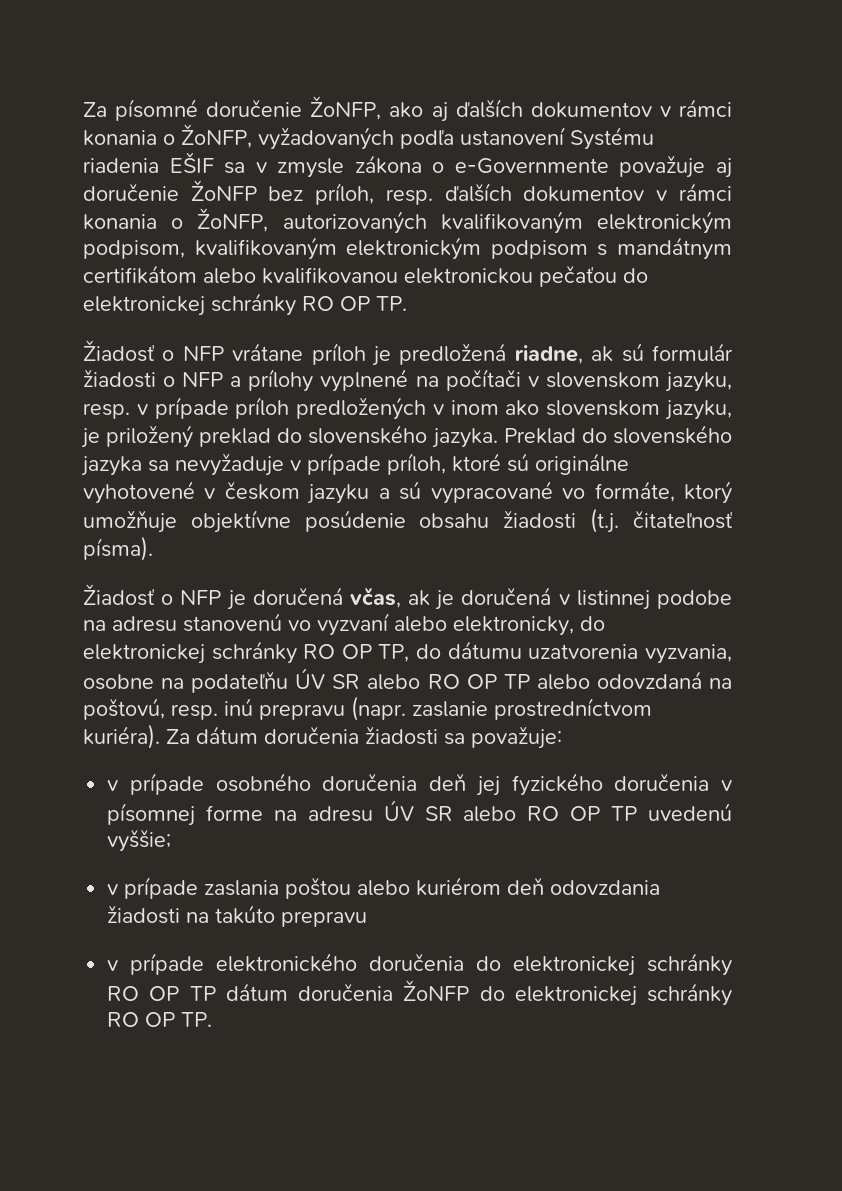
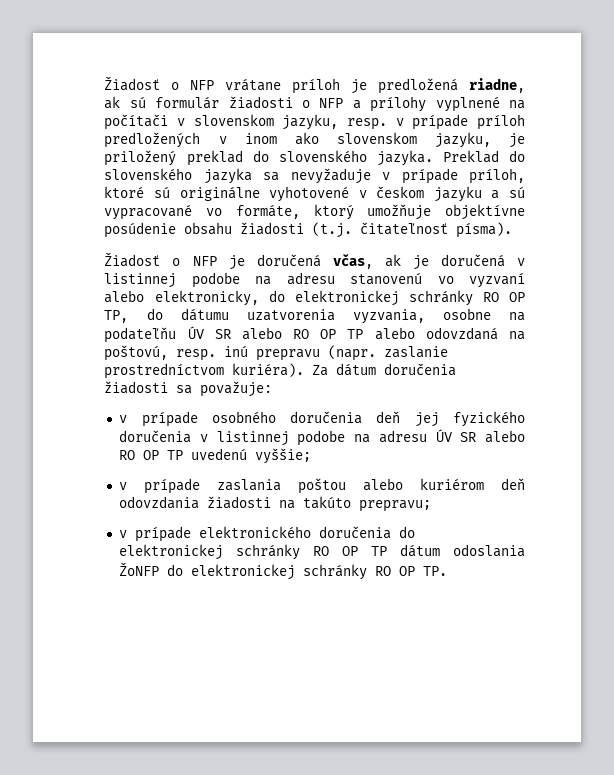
[82,96,732,122] [82,124,654,150] [82,152,733,178] [82,180,732,205] [82,208,732,234] [82,237,733,260] [82,265,648,287] [82,293,407,316] Za písomné doručenie ŽoNFP, ako aj ďalších dokumentov v rámci konania o ŽoNFP, vyžadovaných podľa ustanovení Systému riadenia EŠIF sa v zmysle zákona o e-Governmente považuje aj doručenie ŽoNFP bez príloh, resp. ďalších dokumentov v rámci konania o ŽoNFP, autorizovaných kvalifikovaným elektronickým podpisom, kvalifikovaným elektronickým podpisom s mandátnym certifikátom alebo kvalifikovanou elektronickou pečaťou do elektronickej schránky RO OP TP. // -> (104, 83) none
[107,803,264,826] písomnej forme -> [216,430,346,446] listinnej podobe
[281,911,368,927] prepravu -> [359,500,432,512] prepravu;
[298,983,394,1001] doručenia -> [453,544,525,557] odoslania

